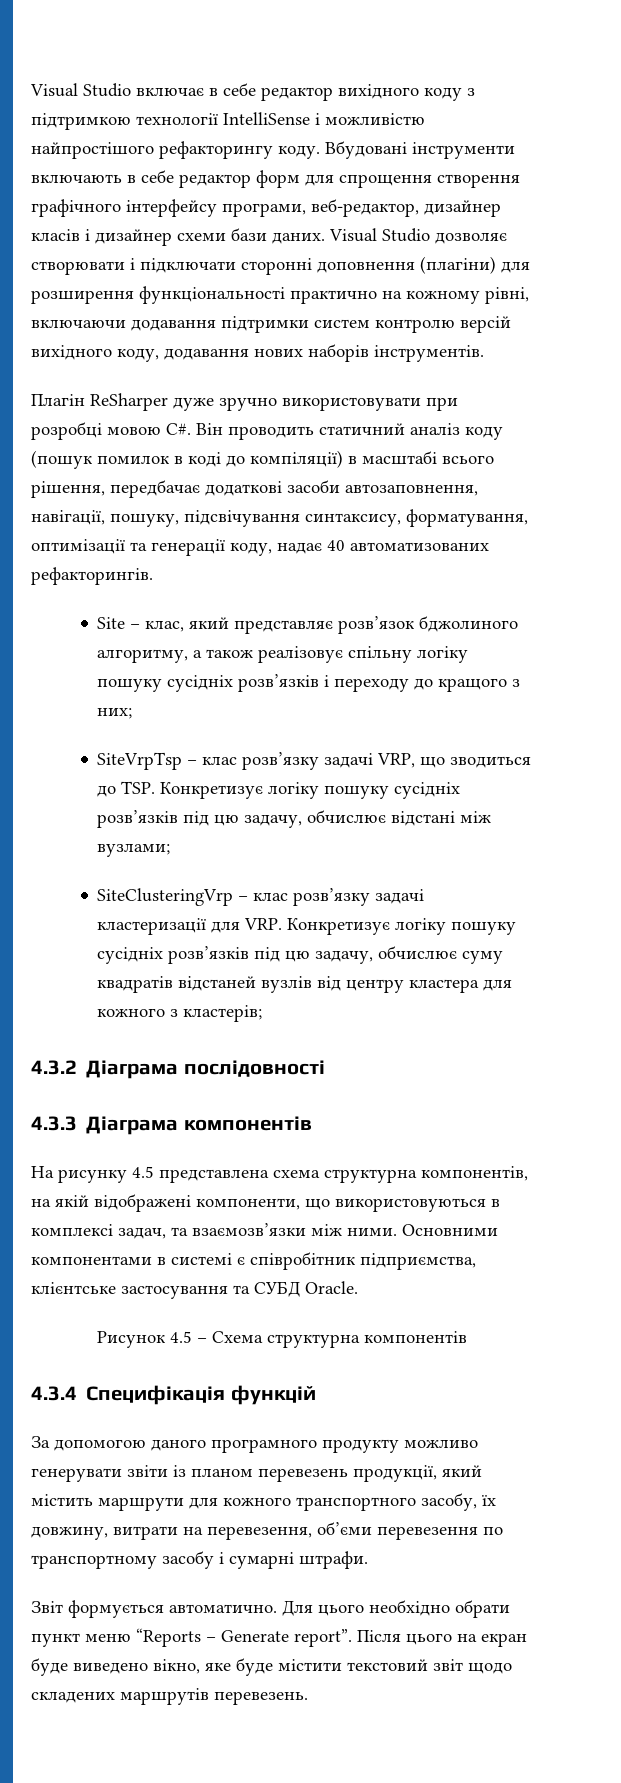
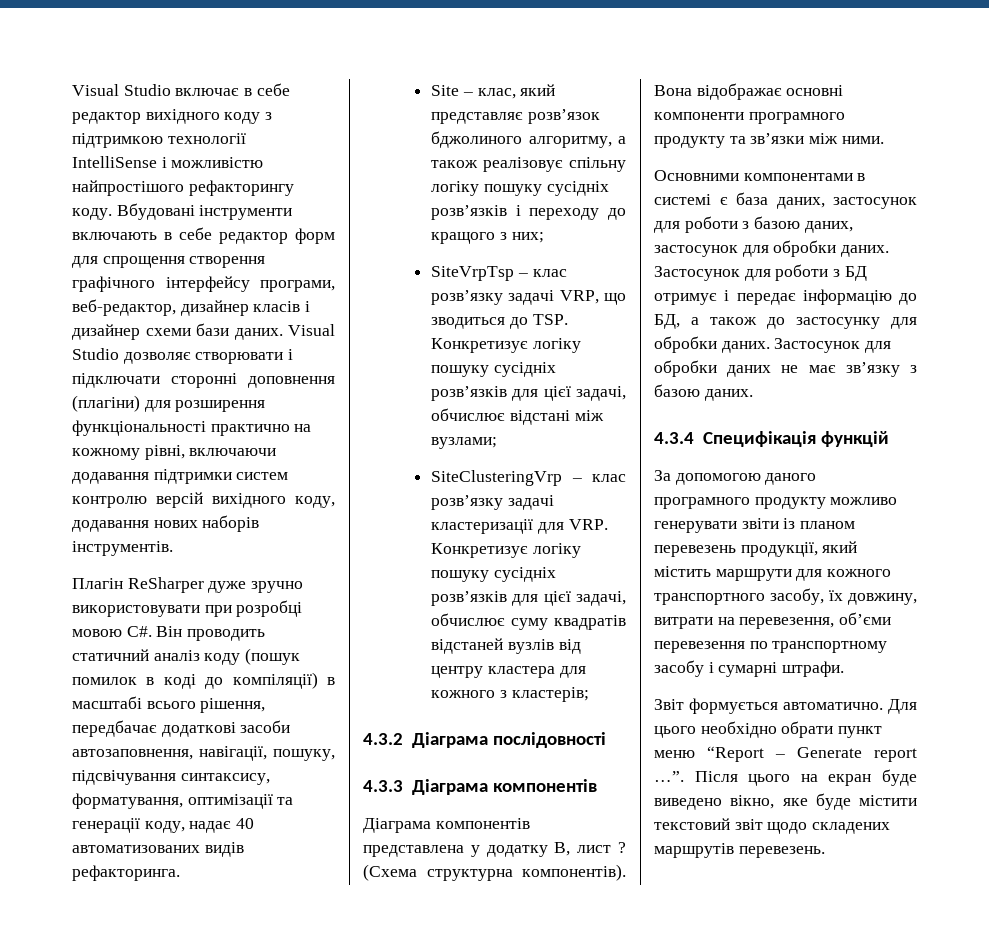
[31,567,153,585] рефакторингів. -> [204,842,244,857] [72,865,180,881] видів рефакторинга.
[183,811,303,828] під цю задачу, -> [512,386,626,401] для цієї задачі,
[254,947,374,964] під цю задачу, -> [512,591,626,606] для цієї задачі,
[31,1166,528,1183] [31,1194,500,1212] [31,1223,306,1239] На рисунку 4.5 представлена схема структурна компонентів, на якій відображені компоненти, що використовуються в комплексі задач, та взаємозв’язки -> [363,818,530,833] [363,842,626,857] [363,864,626,881] [654,83,844,100] [654,112,845,124] [654,133,805,148] Діаграма компонентів представлена у додатку В, лист ? (Схема структурна компонентів). Вона відображає основні компоненти програмного продукту та зв’язки
(397, 1232) none -> (884, 140) //
[250,1252,476,1270] [31,1281,358,1299] [96,1331,467,1348] співробітник підприємства, клієнтське застосування та СУБД Oracle. // Рисунок 4.5 – Схема структурна компонентів -> [736,192,917,209] [654,216,853,233] [654,240,890,257] [654,264,867,281] [654,289,917,305] [654,314,917,329] [654,336,892,353] [654,360,917,377] [654,384,753,401] база даних, застосунок для роботи з базою даних, застосунок для обробки даних. Застосунок для роботи з БД отримує і передає інформацію до БД, а також до застосунку для обробки даних. Застосунок для обробки даних не має зв’язку з базою даних.
[136,1628,201,1647] “Reports -> [707,746,764,762] “Report
[294,1629,352,1647] report”. -> [874,748,917,762] [654,771,684,782] report …”.

